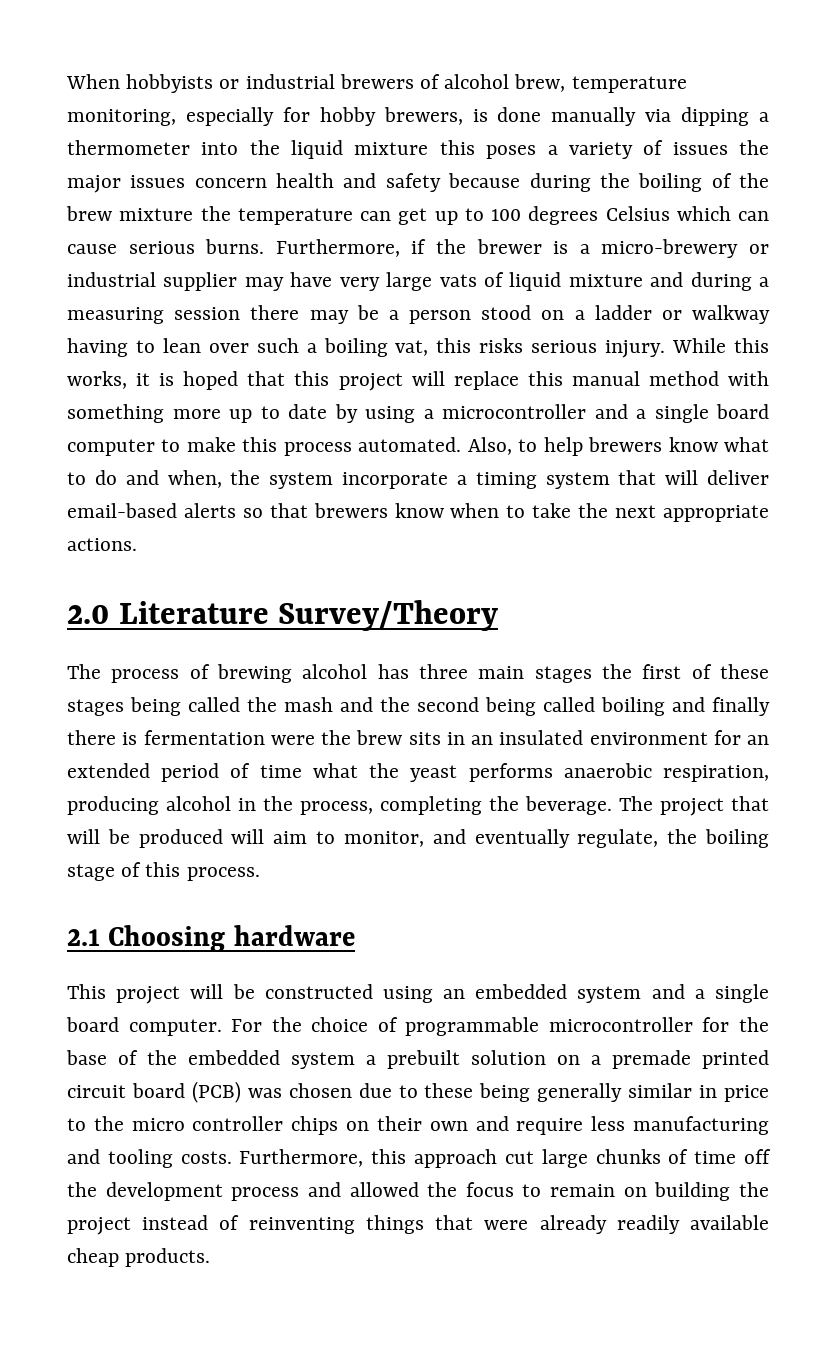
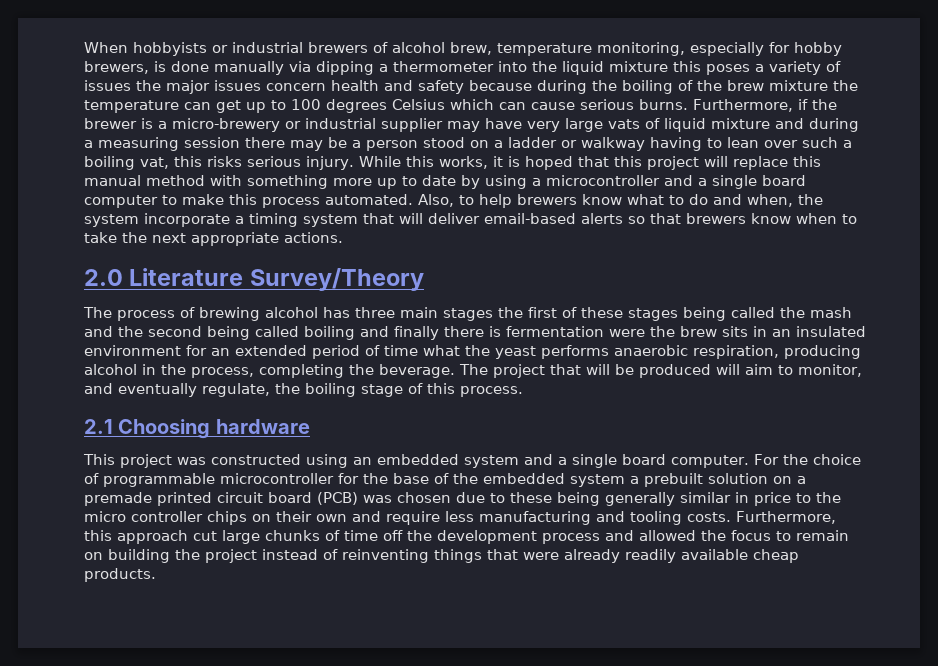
[190,984,255,999] will be -> [177,457,206,465] was

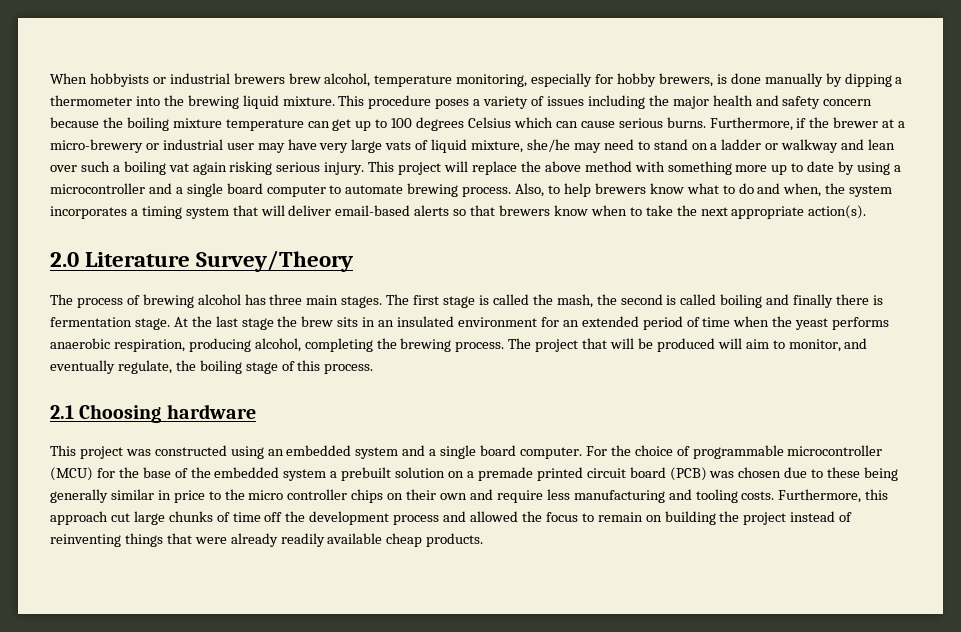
[373,42,492,55] of alcohol brew, -> [288,73,371,87] brew alcohol,
[289,61,311,72] via -> [825,73,842,87] by
[562,61,701,75] liquid mixture this -> [187,95,432,109] brewing liquid mixture. This procedure
(131, 85) none -> [587,95,645,109] including
[214,80,326,91] issues concern -> (709, 102) none
[469,80,858,94] because during the boiling of the brew mixture the -> [823,99,873,106] [50,117,222,131] concern because the boiling mixture
[141,118,153,129] is -> [882,119,895,128] at
[381,118,443,132] supplier -> [226,143,254,150] user
[711,118,859,132] [84,137,465,151] mixture and during a measuring session there may be a person stood -> [471,139,688,153] mixture, she/he may need to stand
[650,137,722,151] having to -> [841,139,865,150] and
[140,156,642,170] vat, this risks serious injury. While this works, it is hoped that this -> [168,161,395,175] vat again risking serious injury. This
[792,156,821,167] [84,175,141,186] this manual -> [520,161,581,172] the above
[182,194,413,208] make this process automated. -> [345,183,512,197] automate brewing process.
[144,213,230,227] incorporate -> [50,206,127,219] incorporates
[284,232,343,243] actions. -> [808,205,867,219] action(s).
[443,307,852,321] [84,326,113,337] stages the first of these stages being called the mash and -> [341,294,593,308] stages. The first stage is called the mash,
[207,326,250,340] being -> [666,295,677,305] is
[609,329,645,337] were -> [134,316,274,330] stage. At the last stage
[423,345,460,356] what -> [733,316,770,327] when
[84,364,455,378] alcohol in the process, completing the beverage. -> [254,338,505,352] alcohol, completing the brewing process.
(334, 478) none -> [50,467,93,481] (MCU)

